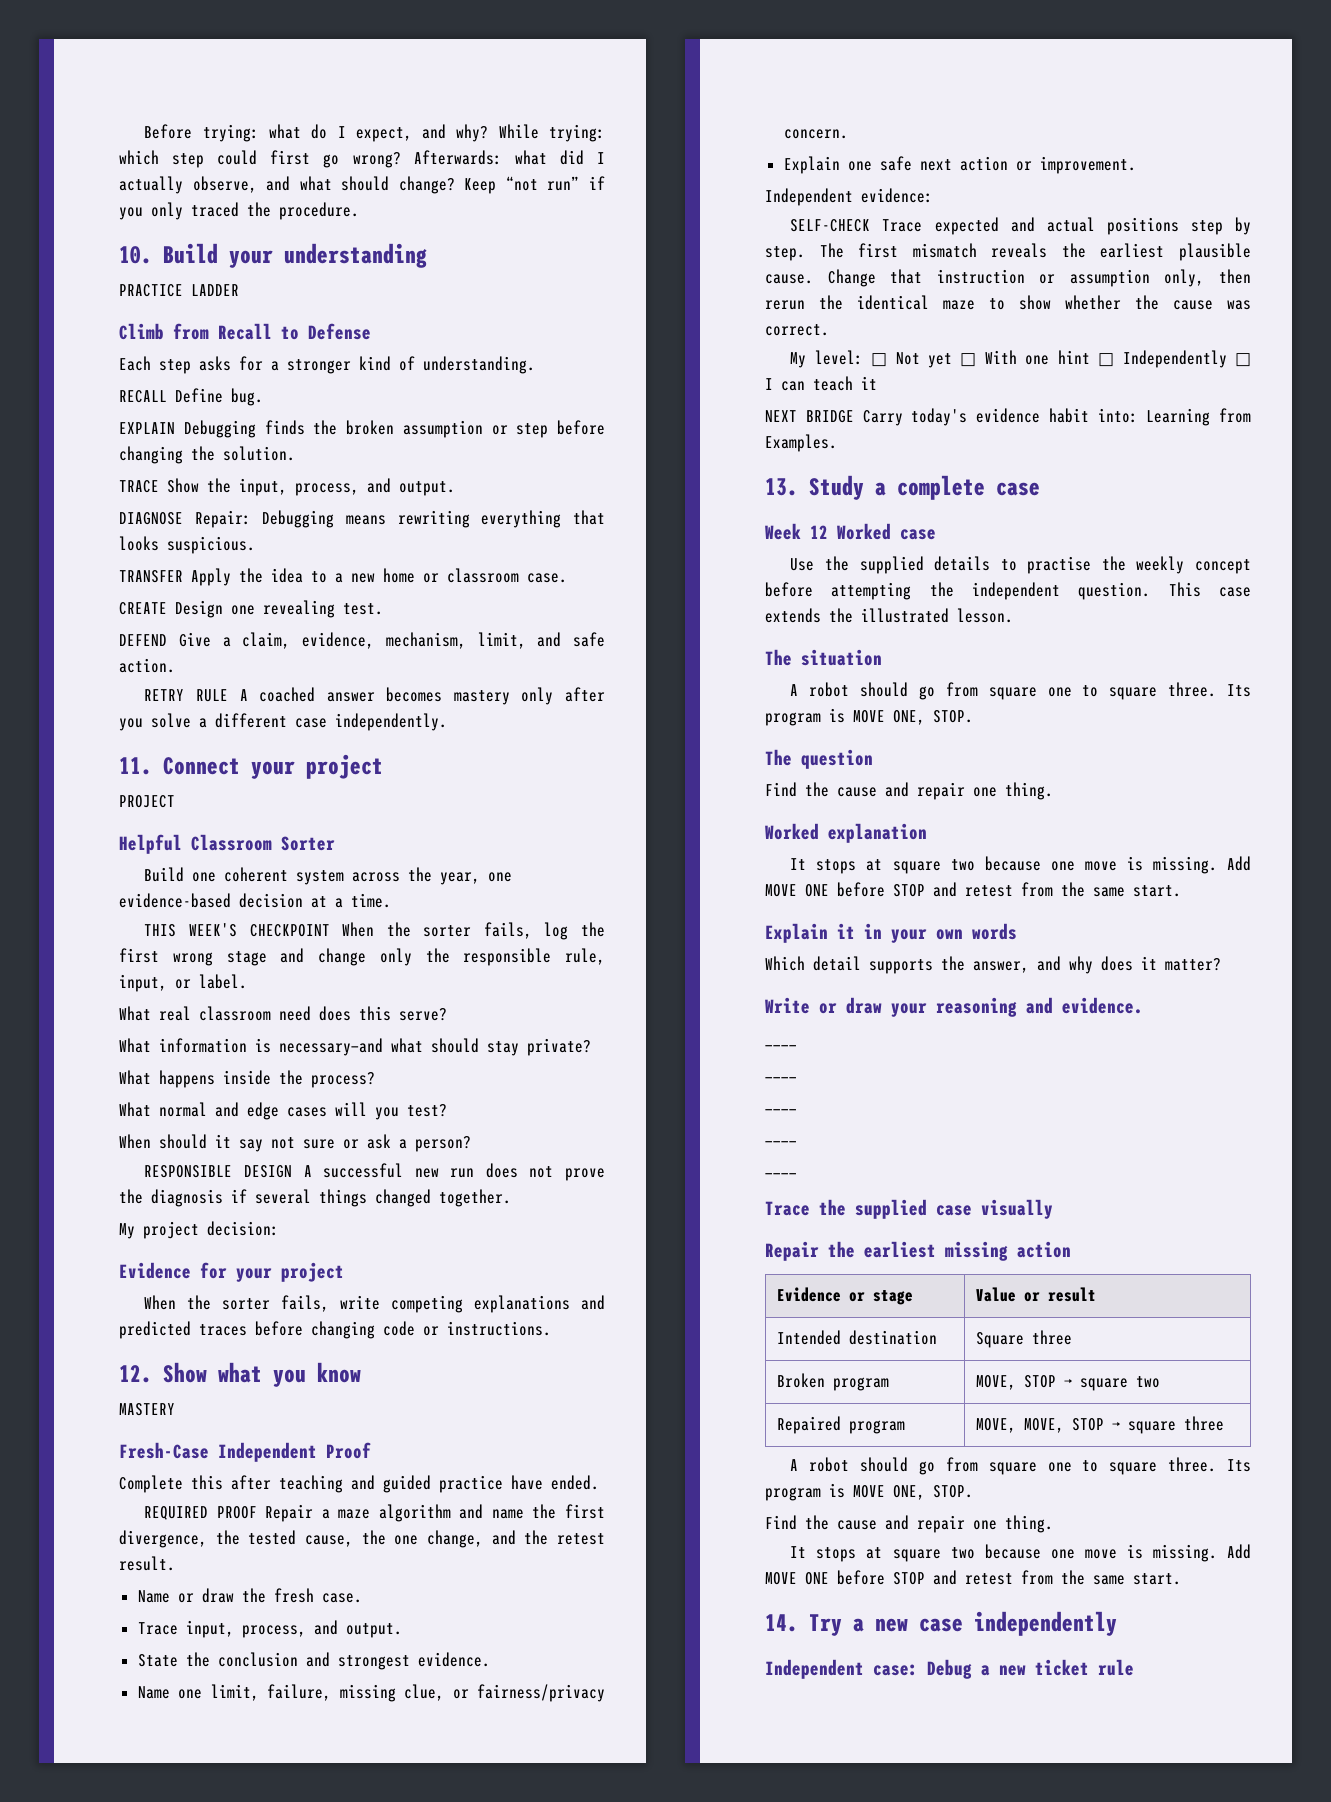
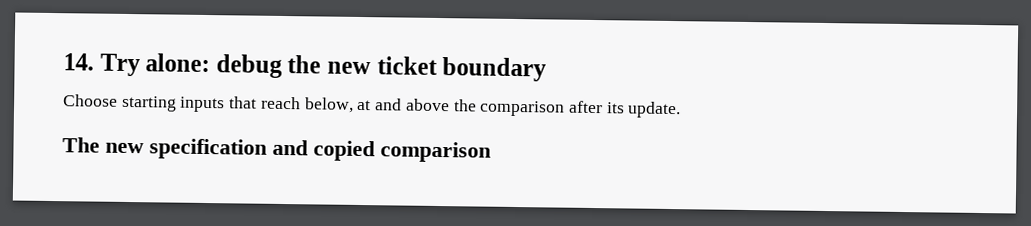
[144,124,606,142] [119,150,605,168] [119,176,605,194] [119,202,359,220] [119,243,427,268] [119,284,239,297] [119,323,371,340] [119,356,535,374] [119,388,263,406] [119,420,605,438] [119,446,295,464] [119,478,455,496] [119,510,605,528] [119,536,255,554] [119,568,567,586] [119,600,383,618] [119,632,605,649] [119,658,175,673] [144,687,605,705] [119,713,447,731] [119,754,383,779] [119,795,175,808] [119,834,335,854] [144,867,513,885] [119,893,391,908] [144,922,605,940] [119,948,605,966] [119,974,247,992] [119,1006,447,1021] [119,1038,591,1056] [119,1070,375,1088] [119,1102,447,1120] [119,1134,471,1152] [144,1163,606,1181] [119,1189,511,1207] [119,1221,279,1239] [119,1262,344,1282] [144,1295,605,1313] [119,1321,551,1339] [119,1362,361,1387] [119,1403,175,1416] [119,1442,371,1462] [119,1475,599,1493] [144,1504,605,1522] [119,1530,605,1548] [119,1556,175,1571] [137,1588,362,1603] [137,1620,402,1638] [137,1652,490,1670] [137,1684,605,1702] [783,129,848,139] [783,156,1136,174] [765,188,933,206] [790,217,1251,235] [765,243,1251,261] [765,269,1251,287] [765,295,1251,310] [765,324,829,336] [790,350,1251,368] [765,376,877,391] [765,408,1251,426] [765,434,837,452] [765,475,1040,500] [765,523,936,540] [790,556,1251,574] [765,582,1251,600] [765,608,1013,623] [765,649,882,666] [790,682,1251,700] [765,708,973,726] [765,749,873,769] [765,782,1053,800] [765,823,927,843] [790,856,1251,874] [765,882,1181,897] [765,923,1017,943] [765,956,1221,974] [765,997,1143,1017] [765,1044,797,1047] [765,1076,797,1079] [765,1108,797,1111] [765,1140,797,1143] [765,1172,797,1175] [765,1199,1053,1219] [765,1241,1071,1261] [776,1287,913,1305] [975,1287,1096,1302] [776,1330,937,1345] [975,1330,1072,1348] [776,1373,889,1391] [975,1375,1160,1391] [776,1416,905,1434] [975,1416,1224,1434] [790,1457,1251,1475] [765,1483,973,1501] [765,1515,1053,1533] [790,1544,1251,1562] [765,1570,1181,1585] [765,1611,1117,1636] [765,1659,1134,1679] Before trying: what do I expect, and why? While trying: which step could first go wrong? Afterwards: what did I actually observe, and what should change? Keep “not run” if you only traced the procedure. // 10. Build your understanding // PRACTICE LADDER // Climb from Recall to Defense // Each step asks for a stronger kind of understanding. // RECALL Define bug. // EXPLAIN Debugging finds the broken assumption or step before changing the solution. // TRACE Show the input, process, and output. // DIAGNOSE Repair: Debugging means rewriting everything that looks suspicious. // TRANSFER Apply the idea to a new home or classroom case. // CREATE Design one revealing test. // DEFEND Give a claim, evidence, mechanism, limit, and safe action. // RETRY RULE A coached answer becomes mastery only after you solve a different case independently. // 11. Connect your project // PROJECT // Helpful Classroom Sorter // Build one coherent system across the year, one evidence-based decision at a time. // THIS WEEK'S CHECKPOINT When the sorter fails, log the first wrong stage and change only the responsible rule, input, or label. // What real classroom need does this serve? // What information is necessary—and what should stay private? // What happens inside the process? // What normal and edge cases will you test? // When should it say not sure or ask a person? // RESPONSIBLE DESIGN A successful new run does not prove the diagnosis if several things changed together. // My project decision: // Evidence for your project // When the sorter fails, write competing explanations and predicted traces before changing code or instructions. // 12. Show what you know // MASTERY // Fresh-Case Independent Proof // Complete this after teaching and guided practice have ended. // REQUIRED PROOF Repair a maze algorithm and name the first divergence, the tested cause, the one change, and the retest result. // Name or draw the fresh case. // Trace input, process, and output. // State the conclusion and strongest evidence. // Name one limit, failure, missing clue, or fairness/privacy concern. // Explain one safe next action or improvement. // Independent evidence: // SELF-CHECK Trace expected and actual positions step by step. The first mismatch reveals the earliest plausible cause. Change that instruction or assumption only, then rerun the identical maze to show whether the cause was correct. // My level: □ Not yet □ With one hint □ Independently □ I can teach it // NEXT BRIDGE Carry today's evidence habit into: Learning from Examples. // 13. Study a complete case // Week 12 Worked case // Use the supplied details to practise the weekly concept before attempting the independent question. This case extends the illustrated lesson. // The situation // A robot should go from square one to square three. Its program is MOVE ONE, STOP. // The question // Find the cause and repair one thing. // Worked explanation // It stops at square two because one move is missing. Add MOVE ONE before STOP and retest from the same start. // Explain it in your own words // Which detail supports the answer, and why does it matter? // Write or draw your reasoning and evidence. // ____ // ____ // ____ // ____ // ____ // Trace the supplied case visually // Repair the earliest missing action // Evidence or stage | Value or result // Intended destination | Square three // Broken program | MOVE, STOP → square two // Repaired program | MOVE, MOVE, STOP → square three // A robot should go from square one to square three. Its program is MOVE ONE, STOP. // Find the cause and repair one thing. // It stops at square two because one move is missing. Add MOVE ONE before STOP and retest from the same start. // 14. Try a new case independently // Independent case: Debug a new ticket rule -> [63,53,548,82] [63,94,682,119] [62,137,491,163] 14. Try alone: debug the new ticket boundary // Choose starting inputs that reach below, at and above the comparison after its update. // The new specification and copied comparison

